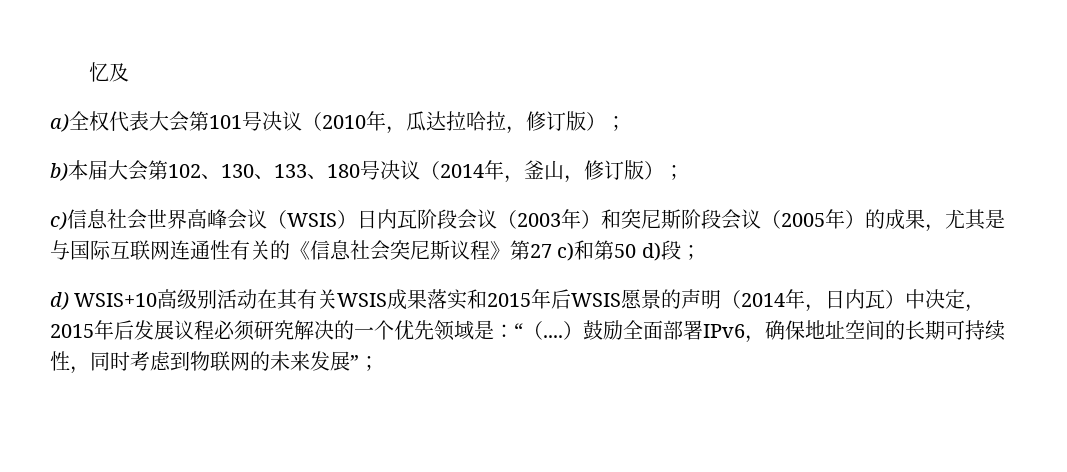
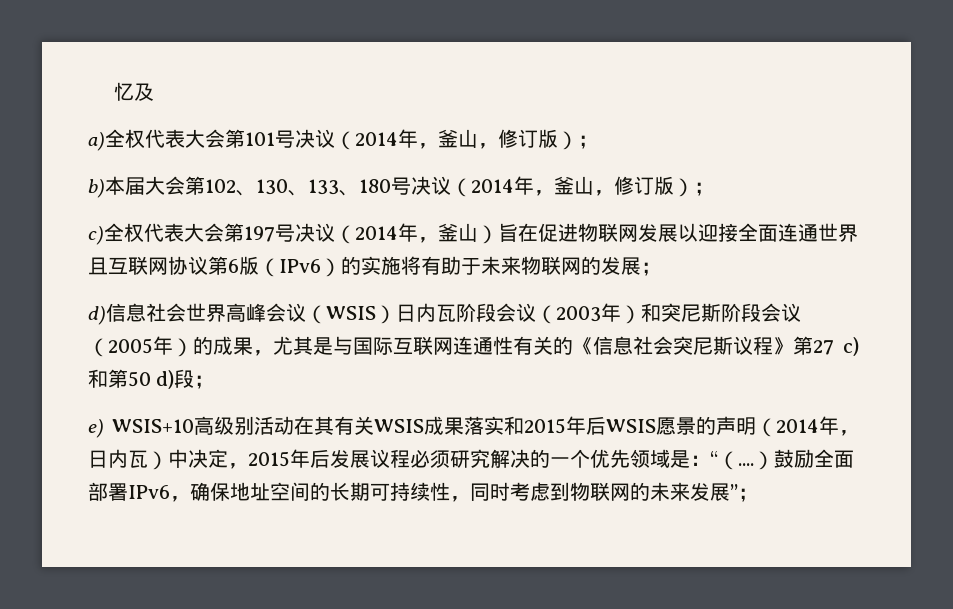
[322,111,506,134] 2010年，瓜达拉哈拉 -> [355,129,478,149] 2014年，釜山
(67, 220) none -> [104,223,858,244] [88,256,661,277] [88,306,106,325] 全权代表大会第197号决议（2014年，釜山）旨在促进物联网发展以迎接全面连通世界且互联网协议第6版（IPv6）的实施将有助于未来物联网的发展； // d)
[50,291,69,310] d) -> [88,419,104,438] e)

